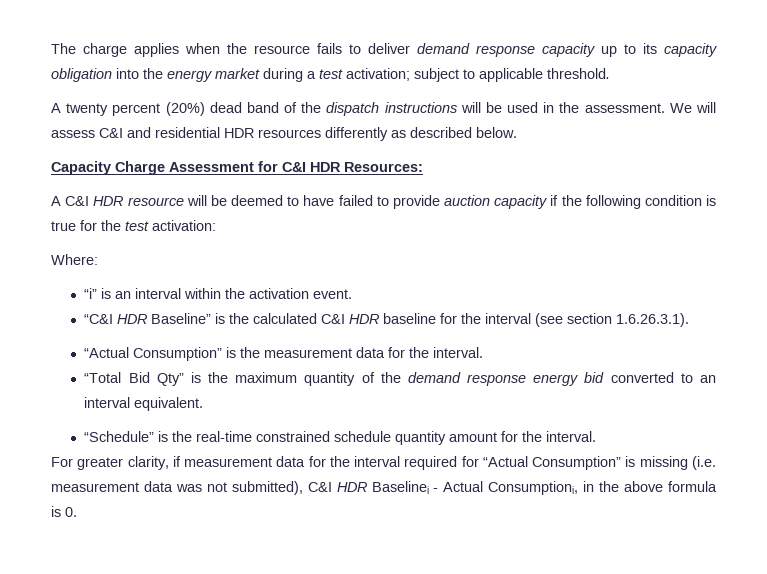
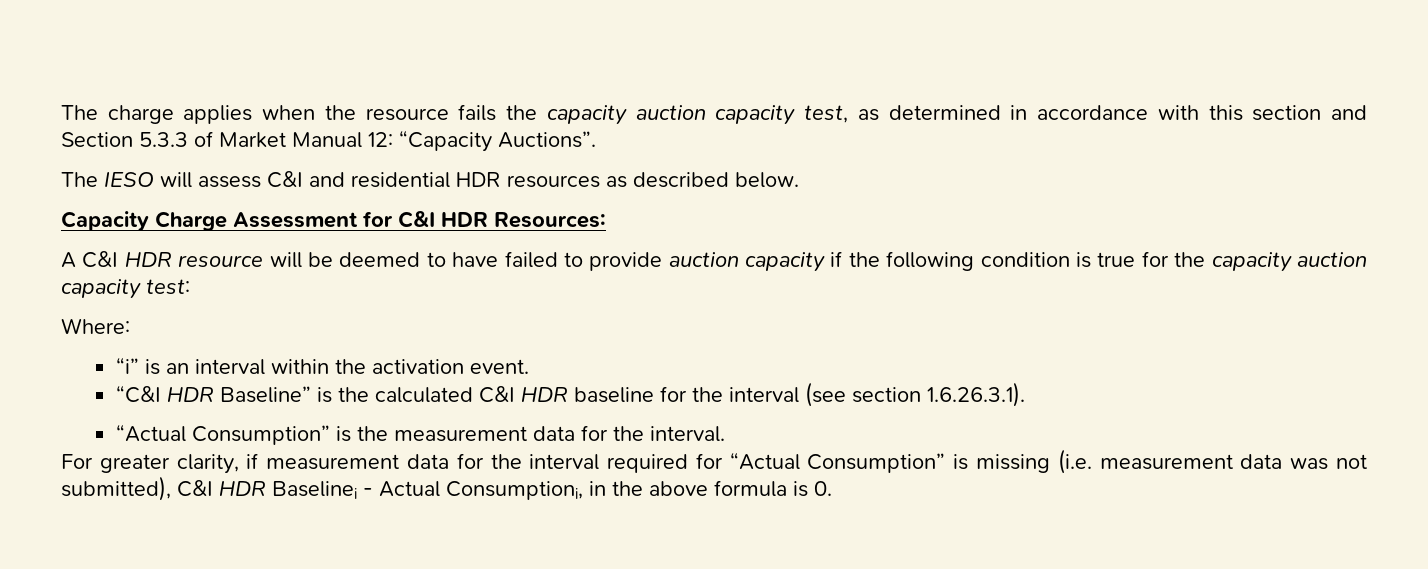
[349,43,717,57] [51,68,610,82] [51,102,692,116] to deliver demand response capacity up to its capacity obligation into the energy market during a test activation; subject to applicable threshold. // A twenty percent (20%) dead band of the dispatch instructions will be used in the assessment. We -> [506,105,1367,125] [61,130,596,152] [61,172,154,187] the capacity auction capacity test, as determined in accordance with this section and Section 5.3.3 of Market Manual 12: “Capacity Auctions”. // The IESO
[325,127,388,141] differently -> (600, 181) none
[125,220,216,231] test activation: -> [1211,252,1367,272] [61,279,190,299] capacity auction capacity test:
[84,372,717,386] [84,397,204,411] [84,431,597,445] // “Total Bid Qty” is the maximum quantity of the demand response energy bid converted to an interval equivalent. // “Schedule” is the real-time constrained schedule quantity amount for the interval. -> (725, 434) none

